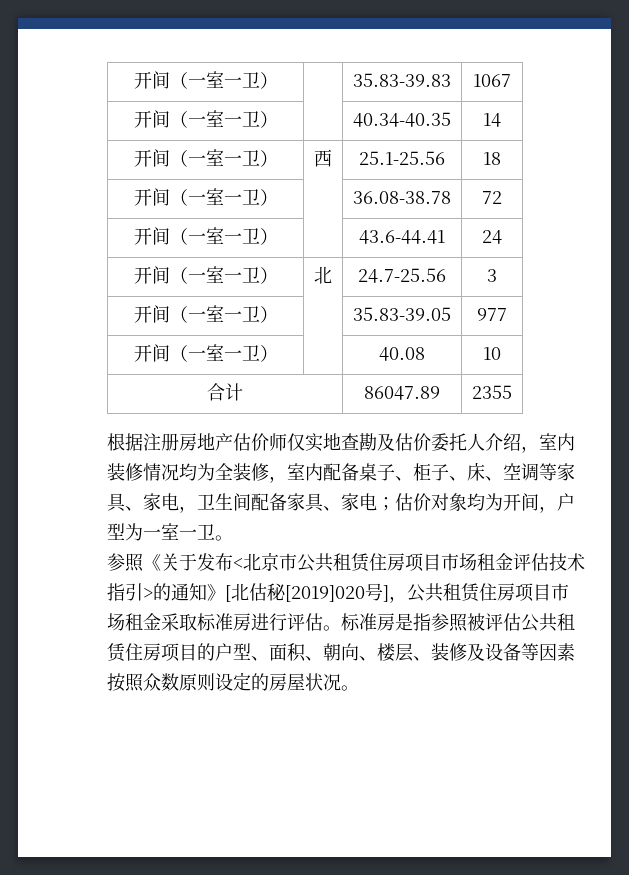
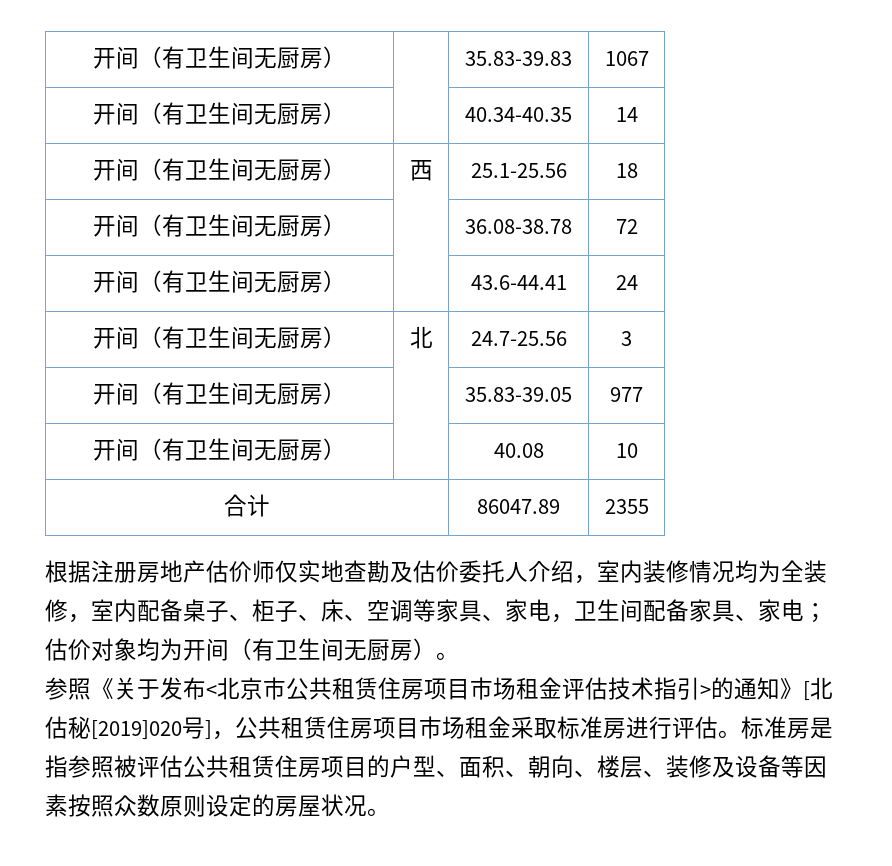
[133,71,260,89] 开间（一室一卫 -> [93,46,323,69] 开间（有卫生间无厨房
[187,110,260,127] 一室一卫 -> [162,102,323,125] 有卫生间无厨房
[187,149,260,166] 一室一卫 -> [162,158,323,181] 有卫生间无厨房
[187,188,260,205] 一室一卫 -> [162,214,323,237] 有卫生间无厨房
[187,227,260,244] 一室一卫 -> [162,270,323,293] 有卫生间无厨房
[187,266,260,283] 一室一卫 -> [162,326,323,349] 有卫生间无厨房
[187,305,260,322] 一室一卫 -> [162,382,323,405] 有卫生间无厨房
[187,344,260,361] 一室一卫 -> [162,438,323,461] 有卫生间无厨房
[539,493,575,513] [107,523,215,541] ，户型为一室一卫 -> [229,638,436,661] （有卫生间无厨房）

